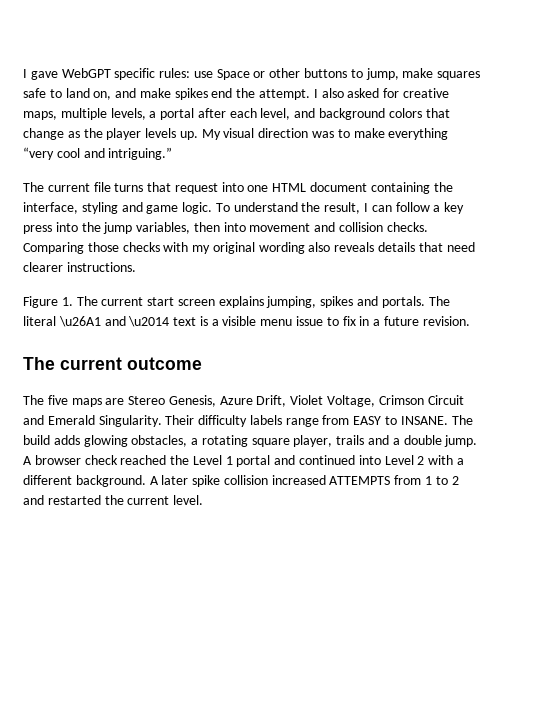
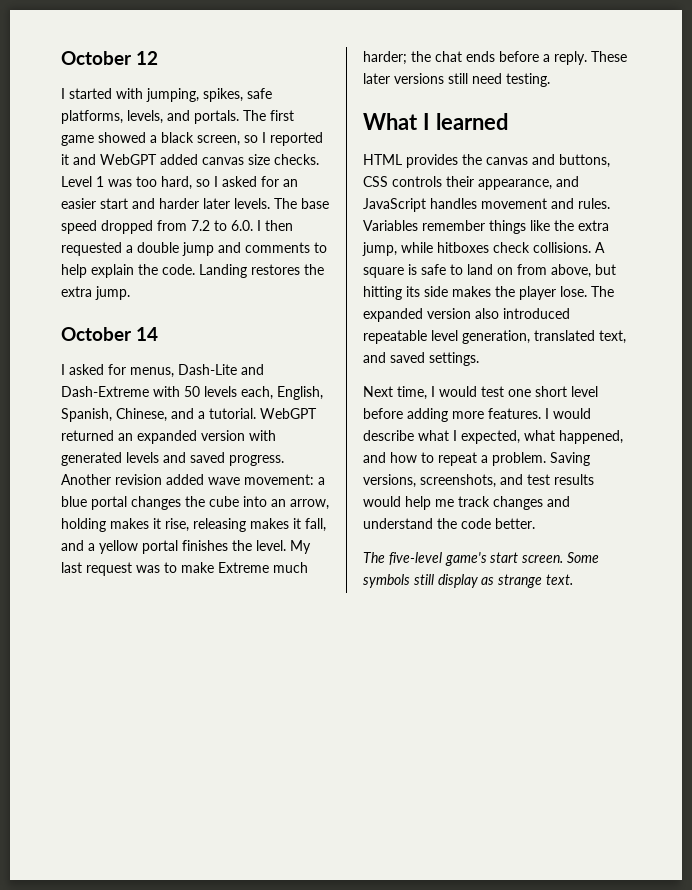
[23,68,481,80] [23,88,449,100] [23,108,450,120] [23,128,449,140] [23,147,173,160] [23,182,453,194] [23,202,465,214] [23,222,428,234] [23,242,475,254] [23,262,136,272] [23,296,450,308] [23,316,470,327] [23,357,202,370] [23,395,464,407] [23,415,473,427] [23,435,478,447] [23,455,464,467] [23,475,459,487] [23,495,204,505] I gave WebGPT specific rules: use Space or other buttons to jump, make squares safe to land on, and make spikes end the attempt. I also asked for creative maps, multiple levels, a portal after each level, and background colors that change as the player levels up. My visual direction was to make everything “very cool and intriguing.” // The current file turns that request into one HTML document containing the interface, styling and game logic. To understand the result, I can follow a key press into the jump variables, then into movement and collision checks. Comparing those checks with my original wording also reveals details that need clearer instructions. // Figure 1. The current start screen explains jumping, spikes and portals. The literal \u26A1 and \u2014 text is a visible menu issue to fix in a future revision. // The current outcome // The five maps are Stereo Genesis, Azure Drift, Violet Voltage, Crimson Circuit and Emerald Singularity. Their difficulty labels range from EASY to INSANE. The build adds glowing obstacles, a rotating square player, trails and a double jump. A browser check reached the Level 1 portal and continued into Level 2 with a different background. A later spike collision increased ATTEMPTS from 1 to 2 and restarted the current level. -> [61,51,159,65] [61,88,272,102] [61,110,294,124] [61,132,323,146] [61,154,319,165] [61,176,298,190] [61,198,329,209] [61,220,293,234] [61,242,327,256] [61,264,324,278] [61,286,130,300] [61,327,159,341] [61,364,264,378] [61,386,323,400] [61,408,317,422] [61,430,276,444] [61,452,284,466] [61,474,325,485] [61,496,329,510] [61,518,326,532] [61,540,311,554] [61,562,308,576] [363,51,627,65] [363,73,550,87] [363,113,508,130] [363,154,610,168] [363,176,579,190] [363,198,610,212] [363,220,609,234] [362,242,605,256] [363,264,616,278] [363,286,614,300] [363,308,570,322] [363,330,626,344] [363,352,479,366] [363,386,598,400] [363,408,591,422] [363,430,623,444] [363,452,590,466] [363,474,594,488] [363,496,570,510] [363,518,535,529] [363,552,599,566] [363,574,573,588] October 12 // I started with jumping, spikes, safe platforms, levels, and portals. The first game showed a black screen, so I reported it and WebGPT added canvas size checks. Level 1 was too hard, so I asked for an easier start and harder later levels. The base speed dropped from 7.2 to 6.0. I then requested a double jump and comments to help explain the code. Landing restores the extra jump. // October 14 // I asked for menus, Dash-Lite and Dash-Extreme with 50 levels each, English, Spanish, Chinese, and a tutorial. WebGPT returned an expanded version with generated levels and saved progress. Another revision added wave movement: a blue portal changes the cube into an arrow, holding makes it rise, releasing makes it fall, and a yellow portal finishes the level. My last request was to make Extreme much harder; the chat ends before a reply. These later versions still need testing. // What I learned // HTML provides the canvas and buttons, CSS controls their appearance, and JavaScript handles movement and rules. Variables remember things like the extra jump, while hitboxes check collisions. A square is safe to land on from above, but hitting its side makes the player lose. The expanded version also introduced repeatable level generation, translated text, and saved settings. // Next time, I would test one short level before adding more features. I would describe what I expected, what happened, and how to repeat a problem. Saving versions, screenshots, and test results would help me track changes and understand the code better. // The five-level game's start screen. Some symbols still display as strange text.

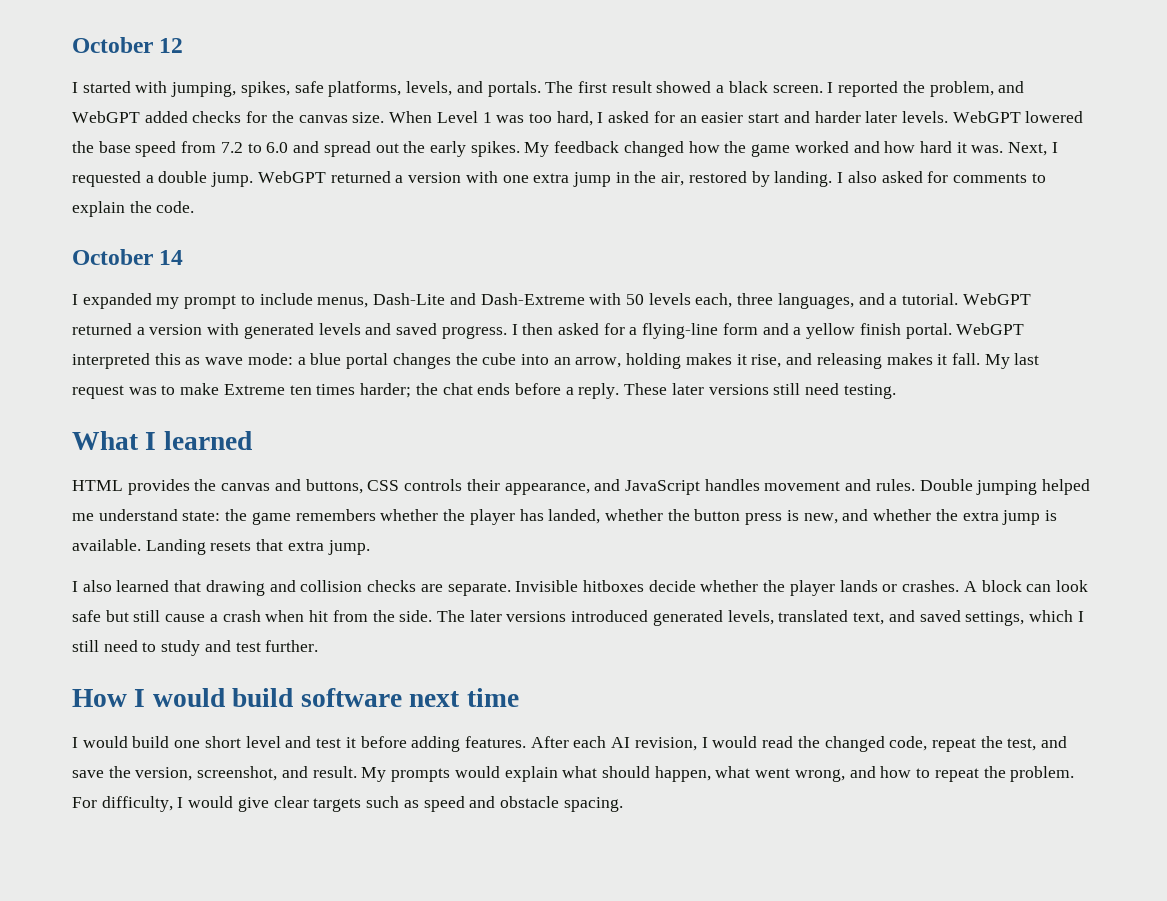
[61,135,94,146] game -> [611,81,652,93] result
[197,132,323,146] [61,154,319,165] screen, so I reported it and WebGPT added canvas size checks. -> [772,81,1025,97] [72,111,433,123] screen. I reported the problem, and WebGPT added checks for the canvas size. When
[196,179,210,187] so -> (593, 118) none
[274,198,297,209] The -> [952,111,1084,123] [72,141,94,153] WebGPT lowered the
[101,220,153,234] dropped -> (177, 149) none
[231,220,293,231] [61,242,241,256] 6.0. I then requested a double jump and -> [266,141,1058,157] [72,171,949,187] 6.0 and spread out the early spikes. My feedback changed how the game worked and how hard it was. Next, I requested a double jump. WebGPT returned a version with one extra jump in the air, restored by landing. I also asked for
[61,264,87,278] help -> (1046, 178) none
[199,264,324,278] [61,286,130,300] [61,327,159,341] [61,364,126,375] Landing restores the extra jump. // October 14 // I asked for -> [72,249,184,265] [72,293,313,309] // October 14 // I expanded my prompt to include
[277,386,323,400] [61,408,167,422] English, Spanish, Chinese, -> [737,293,854,309] three languages,
[118,430,197,444] an expanded -> [136,327,145,335] a
[61,474,314,485] Another revision added wave movement: -> [511,323,1025,339] [72,353,293,369] I then asked for a flying-line form and a yellow finish portal. WebGPT interpreted this as wave mode:
(189, 525) none -> [786,353,813,365] and
[305,518,326,532] [61,540,286,554] fall, and a yellow portal finishes the level. -> [951,353,980,365] fall.
[273,562,308,573] much -> [289,384,356,395] ten times
[363,220,609,234] [362,242,605,256] [363,264,616,278] [363,286,614,300] [363,308,570,322] [363,330,626,344] [363,352,479,366] [363,386,598,400] [363,408,591,422] [363,430,623,444] [363,452,590,466] [363,474,594,488] [363,496,570,510] [363,518,535,529] [363,552,599,566] [363,574,573,588] Variables remember things like the extra jump, while hitboxes check collisions. A square is safe to land on from above, but hitting its side makes the player lose. The expanded version also introduced repeatable level generation, translated text, and saved settings. // Next time, I would test one short level before adding more features. I would describe what I expected, what happened, and how to repeat a problem. Saving versions, screenshots, and test results would help me track changes and understand the code better. // The five-level game's start screen. Some symbols still display as strange text. -> [919,479,1091,495] [72,509,1057,525] [72,539,370,555] [72,580,1088,596] [72,610,1084,626] [72,640,319,656] [72,688,519,707] [72,736,1068,752] [72,766,1075,782] [72,796,623,812] Double jumping helped me understand state: the game remembers whether the player has landed, whether the button press is new, and whether the extra jump is available. Landing resets that extra jump. // I also learned that drawing and collision checks are separate. Invisible hitboxes decide whether the player lands or crashes. A block can look safe but still cause a crash when hit from the side. The later versions introduced generated levels, translated text, and saved settings, which I still need to study and test further. // How I would build software next time // I would build one short level and test it before adding features. After each AI revision, I would read the changed code, repeat the test, and save the version, screenshot, and result. My prompts would explain what should happen, what went wrong, and how to repeat the problem. For difficulty, I would give clear targets such as speed and obstacle spacing.

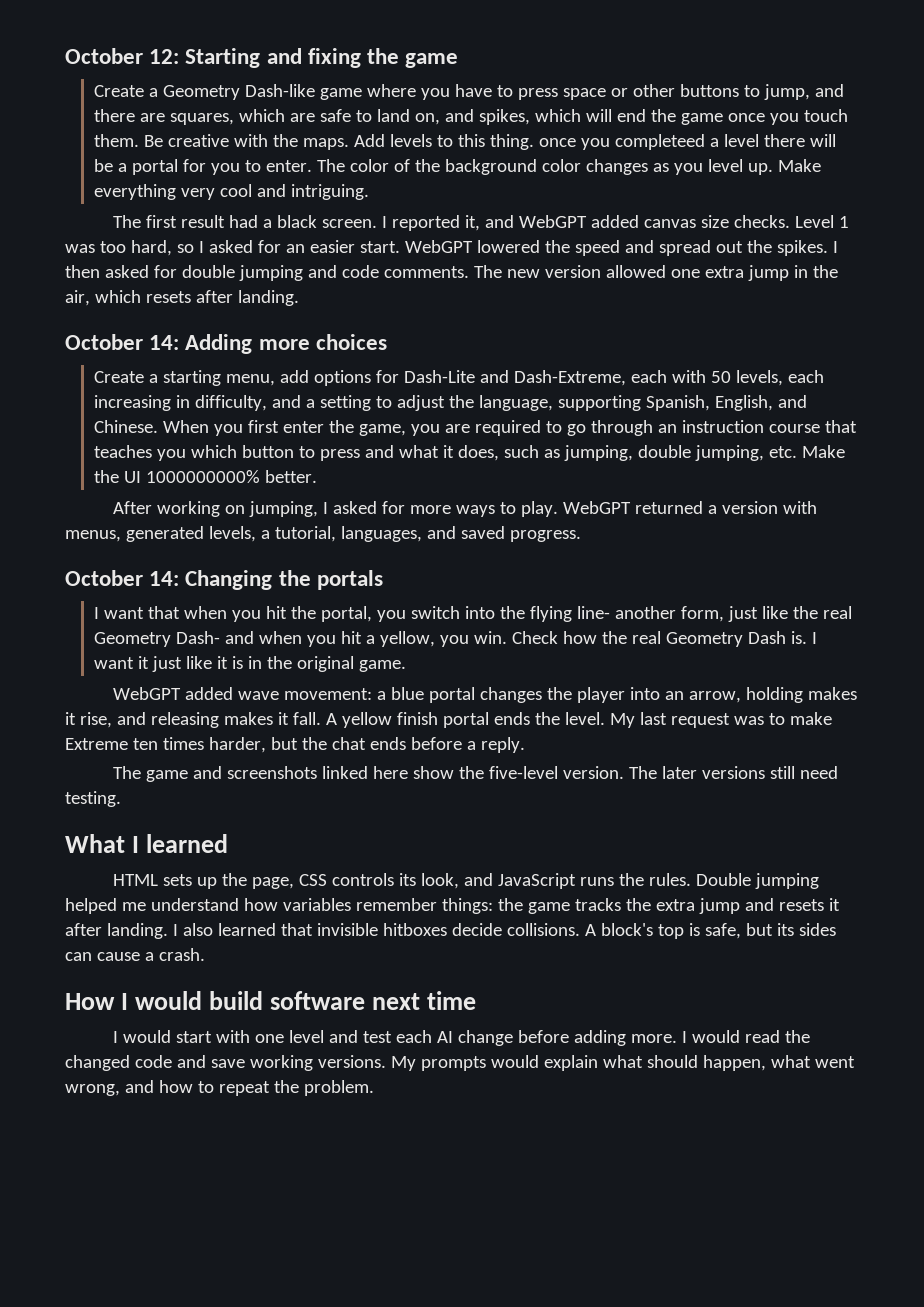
[72,37,184,53] [72,81,541,97] October 12 // I started with jumping, spikes, safe platforms, levels, and portals. -> [65,48,459,68] [94,84,844,100] [94,109,848,125] [94,134,836,150] [94,159,821,175] [94,184,370,200] October 12: Starting and fixing the game // Create a Geometry Dash-like game where you have to press space or other buttons to jump, and there are squares, which are safe to land on, and spikes, which will end the game once you touch them. Be creative with the maps. Add levels to this thing. once you completeed a level there will be a portal for you to enter. The color of the background color changes as you level up. Make everything very cool and intriguing. //
[656,81,712,93] showed -> [229,215,259,228] had
[902,81,994,97] the problem, -> [465,215,481,231] it,
[192,111,433,123] checks for the canvas size. When -> [644,215,790,228] canvas size checks.
(593, 118) none -> [176,244,194,253] so
[748,111,1084,123] [72,141,1058,157] [72,171,498,187] start and harder later levels. WebGPT lowered the base speed from 7.2 to 6.0 and spread out the early spikes. My feedback changed how the game worked and how hard it was. Next, I requested a double jump. WebGPT returned a version with -> [359,240,838,256] [65,265,666,281] start. WebGPT lowered the speed and spread out the spikes. I then asked for double jumping and code comments. The new version allowed
[688,171,1046,187] [72,201,195,217] [72,249,184,265] [72,293,1031,309] [72,323,1025,339] [72,353,293,369] restored by landing. I also asked for comments to explain the code. // October 14 // I expanded my prompt to include menus, Dash-Lite and Dash-Extreme with 50 levels each, three languages, and a tutorial. WebGPT returned a version with generated levels and saved progress. I then asked for a flying-line form and a yellow finish portal. WebGPT interpreted this as wave mode: -> [94,290,299,306] [65,334,387,354] [94,370,825,386] [94,395,808,411] [94,420,857,436] [94,445,845,461] [94,470,318,483] [113,501,817,517] [65,526,581,542] [65,570,383,590] [94,606,852,622] [94,631,817,647] [94,656,407,672] [113,687,373,700] which resets after landing. // October 14: Adding more choices // Create a starting menu, add options for Dash-Lite and Dash-Extreme, each with 50 levels, each increasing in difficulty, and a setting to adjust the language, supporting Spanish, English, and Chinese. When you first enter the game, you are required to go through an instruction course that teaches you which button to press and what it does, such as jumping, double jumping, etc. Make the UI 1000000000% better. // After working on jumping, I asked for more ways to play. WebGPT returned a version with menus, generated levels, a tutorial, languages, and saved progress. // October 14: Changing the portals // I want that when you hit the portal, you switch into the flying line- another form, just like the real Geometry Dash- and when you hit a yellow, you win. Check how the real Geometry Dash is. I want it just like it is in the original game. // WebGPT added wave movement:
[482,353,517,365] cube -> [577,687,626,703] player
(980, 359) none -> [325,712,605,728] A yellow finish portal ends the level.
[360,383,412,398] harder; -> [208,737,298,753] harder, but
[624,383,668,395] These -> [113,766,658,782] // The game and screenshots linked here show the five-level version. The
[127,479,872,495] provides the canvas and buttons, CSS controls their appearance, and JavaScript handles movement and -> [163,873,645,889] sets up the page, CSS controls its look, and JavaScript runs the
[182,509,1057,525] [72,539,370,555] [72,580,1088,596] [72,610,1084,626] [72,640,319,656] state: the game remembers whether the player has landed, whether the button press is new, and whether the extra jump is available. Landing resets that extra jump. // I also learned that drawing and collision checks are separate. Invisible hitboxes decide whether the player lands or crashes. A block can look safe but still cause a crash when hit from the side. The later versions introduced generated levels, translated text, and saved settings, which I still need to study and test further. -> [243,898,840,914] [65,923,836,939] [65,948,205,961] how variables remember things: the game tracks the extra jump and resets it after landing. I also learned that invisible hitboxes decide collisions. A block's top is safe, but its sides can cause a crash.
[132,736,697,752] build one short level and test it before adding features. After each AI revision, -> [176,1030,678,1046] start with one level and test each AI change before adding more.
[889,736,1068,752] [72,766,357,781] code, repeat the test, and save the version, screenshot, and result. -> [134,1055,386,1071] code and save working versions.
[72,796,623,812] For difficulty, I would give clear targets such as speed and obstacle spacing. -> (374, 1088) none

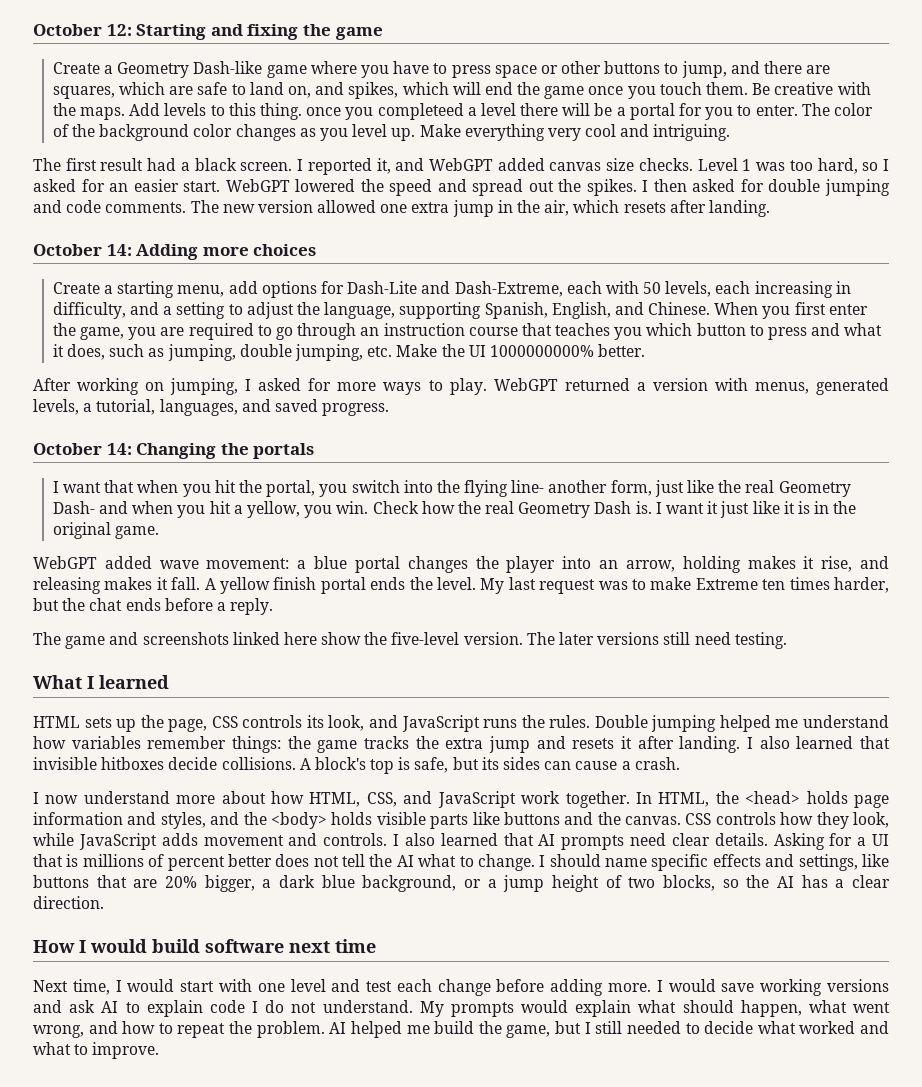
(205, 954) none -> [33,791,889,808] [33,812,890,829] [33,833,890,850] [33,854,890,871] [33,875,890,892] [33,896,104,909] // I now understand more about how HTML, CSS, and JavaScript work together. In HTML, the <head> holds page information and styles, and the <body> holds visible parts like buttons and the canvas. CSS controls how they look, while JavaScript adds movement and controls. I also learned that AI prompts need clear details. Asking for a UI that is millions of percent better does not tell the AI what to change. I should name specific effects and settings, like buttons that are 20% bigger, a dark blue background, or a jump height of two blocks, so the AI has a clear direction.
(477, 1000) none -> [33,979,110,995] Next time,
[437,1031,454,1043] AI -> (432, 985) none
[744,1030,810,1043] [65,1055,386,1071] read the changed code and save working versions. -> [721,979,889,996] [33,1000,413,1017] save working versions and ask AI to explain code I do not understand.
(374, 1088) none -> [329,1021,889,1038] [33,1042,160,1059] AI helped me build the game, but I still needed to decide what worked and what to improve.

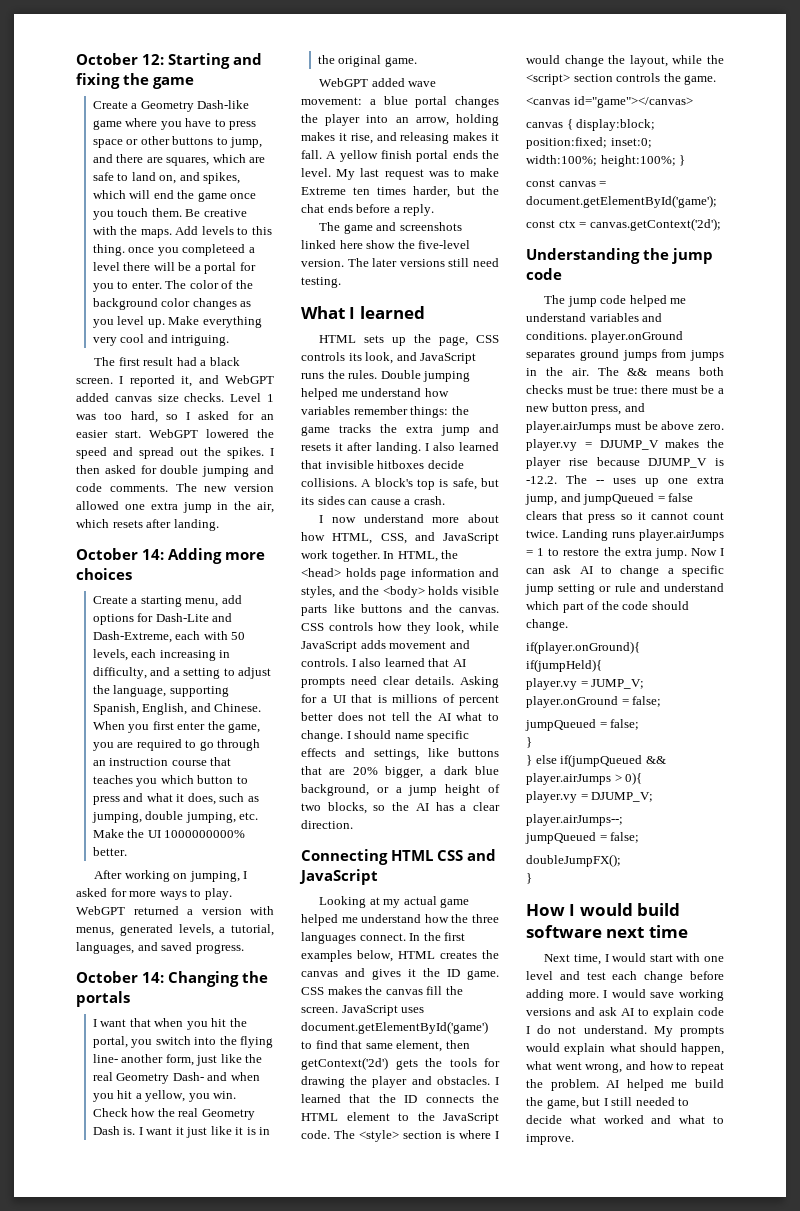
(104, 902) none -> [301,849,497,865] [299,869,378,885] [319,896,470,908] [301,914,499,926] [301,932,466,944] [301,950,499,962] [301,968,499,980] [301,986,463,995] [301,1005,425,1016] [301,1021,488,1034] [301,1040,470,1052] [301,1057,500,1070] [301,1076,499,1088] [301,1094,499,1103] [301,1112,499,1124] [301,1130,499,1142] [526,55,724,67] [526,73,717,85] [526,96,693,108] [526,119,656,131] [526,137,652,149] [526,155,686,167] [526,179,607,187] [526,195,717,208] [526,218,721,231] [526,248,714,264] [526,268,562,280] [544,295,687,307] [526,313,663,322] [526,331,683,343] [526,349,724,361] [526,367,724,376] [526,385,724,394] [526,403,645,415] [526,421,724,433] [526,439,724,451] [526,457,724,469] [526,475,724,487] [525,493,694,505] [526,511,724,523] [526,529,724,541] [526,547,724,559] [526,565,724,577] [525,583,724,595] [526,601,689,613] [526,619,568,631] [526,641,640,654] [526,659,602,672] [526,678,645,690] [526,696,662,708] [525,719,640,731] [526,737,532,748] [526,754,666,767] [526,772,643,785] [526,791,654,803] [526,814,623,826] [525,832,640,844] [526,854,621,867] [526,873,532,884] // Connecting HTML CSS and JavaScript // Looking at my actual game helped me understand how the three languages connect. In the first examples below, HTML creates the canvas and gives it the ID game. CSS makes the canvas fill the screen. JavaScript uses document.getElementById('game') to find that same element, then getContext('2d') gets the tools for drawing the player and obstacles. I learned that the ID connects the HTML element to the JavaScript code. The <style> section is where I would change the layout, while the <script> section controls the game. // <canvas id="game"></canvas> // canvas { display:block; position:fixed; inset:0; width:100%; height:100%; } // const canvas = document.getElementById('game'); // const ctx = canvas.getContext('2d'); // Understanding the jump code // The jump code helped me understand variables and conditions. player.onGround separates ground jumps from jumps in the air. The && means both checks must be true: there must be a new button press, and player.airJumps must be above zero. player.vy = DJUMP_V makes the player rise because DJUMP_V is -12.2. The -- uses up one extra jump, and jumpQueued = false clears that press so it cannot count twice. Landing runs player.airJumps = 1 to restore the extra jump. Now I can ask AI to change a specific jump setting or rule and understand which part of the code should change. // if(player.onGround){ // if(jumpHeld){ // player.vy = JUMP_V; player.onGround = false; // jumpQueued = false; // } // } else if(jumpQueued && player.airJumps > 0){ // player.vy = DJUMP_V; // player.airJumps--; // jumpQueued = false; // doubleJumpFX(); // }

